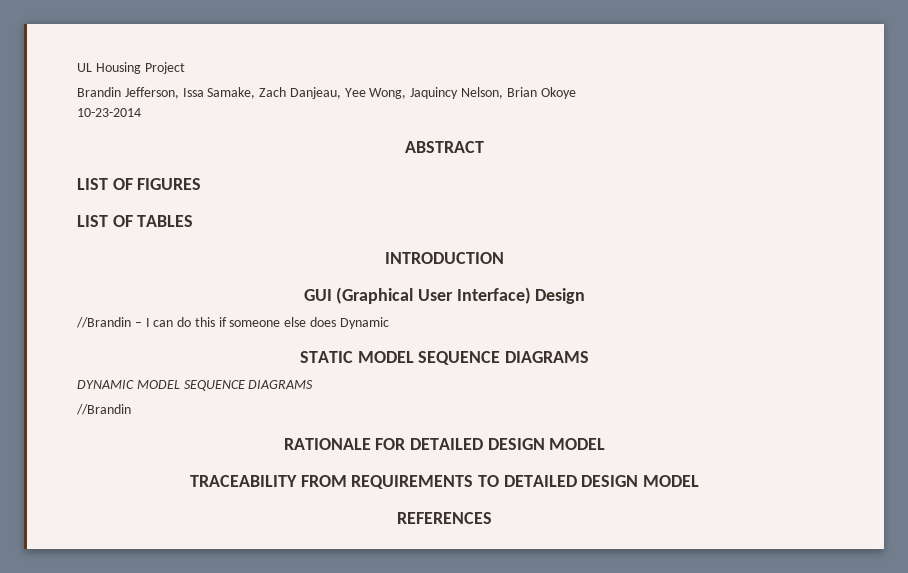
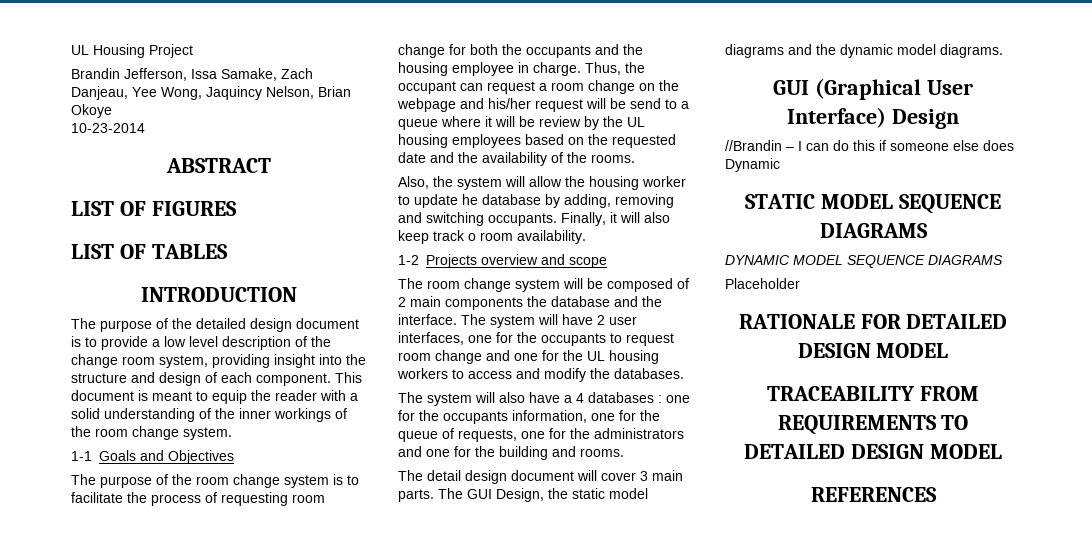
(504, 258) none -> [71,318,359,332] [71,336,331,350] [71,354,366,368] [71,372,362,386] [71,390,358,404] [71,408,347,422] [71,426,232,440] [71,450,234,464] [71,474,359,488] [71,492,325,506] [398,44,643,58] [398,62,645,76] [398,80,679,94] [397,98,689,112] [398,116,645,130] [398,134,676,148] [398,152,635,166] [398,176,686,190] [398,194,674,208] [398,212,670,226] [398,230,586,244] [398,254,607,268] [398,278,689,292] [398,296,662,310] [398,314,637,328] [398,332,674,346] [398,350,659,364] [397,368,684,382] [398,392,690,406] [398,410,660,424] [398,428,684,442] [398,446,624,460] [398,470,683,484] [398,488,648,502] [725,44,1003,58] // The purpose of the detailed design document is to provide a low level description of the change room system, providing insight into the structure and design of each component. This document is meant to equip the reader with a solid understanding of the inner workings of the room change system. // 1-1 Goals and Objectives // The purpose of the room change system is to facilitate the process of requesting room change for both the occupants and the housing employee in charge. Thus, the occupant can request a room change on the webpage and his/her request will be send to a queue where it will be review by the UL housing employees based on the requested date and the availability of the rooms. // Also, the system will allow the housing worker to update he database by adding, removing and switching occupants. Finally, it will also keep track o room availability. // 1-2 Projects overview and scope // The room change system will be composed of 2 main components the database and the interface. The system will have 2 user interfaces, one for the occupants to request room change and one for the UL housing workers to access and modify the databases. // The system will also have a 4 databases : one for the occupants information, one for the queue of requests, one for the administrators and one for the building and rooms. // The detail design document will cover 3 main parts. The GUI Design, the static model diagrams and the dynamic model diagrams.
[76,404,131,415] //Brandin -> [725,278,800,289] Placeholder

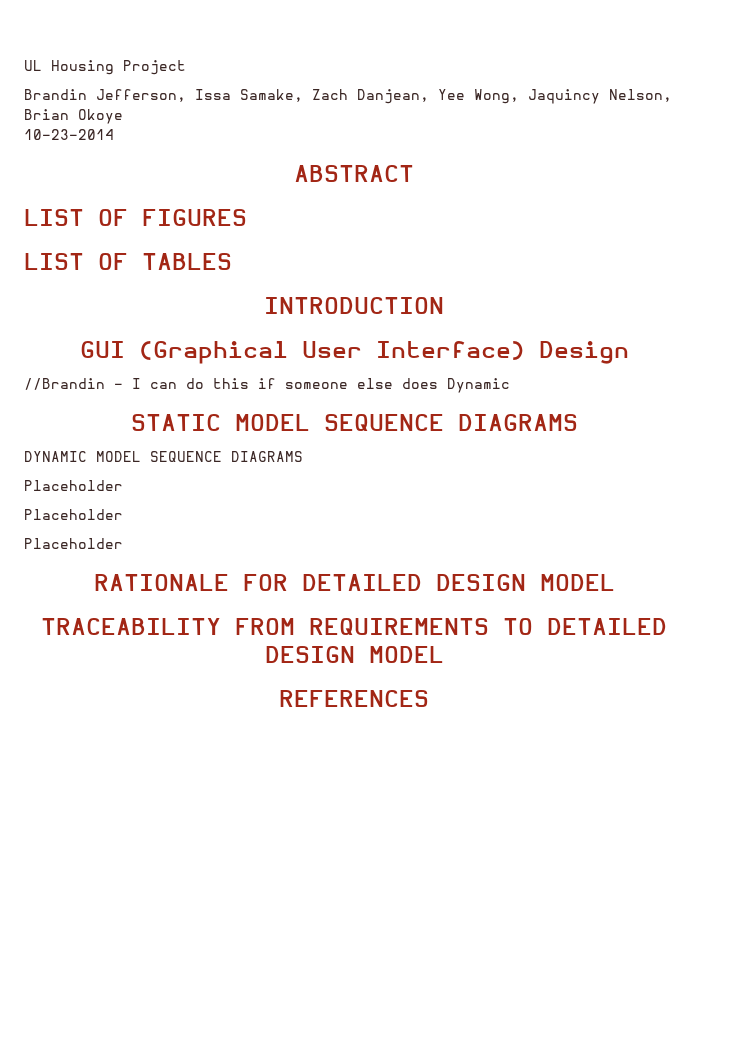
[71,86,128,100] Danjeau, -> [357,89,429,104] Danjean,
[71,318,359,332] [71,336,331,350] [71,354,366,368] [71,372,362,386] [71,390,358,404] [71,408,347,422] [71,426,232,440] [71,450,234,464] [71,474,359,488] [71,492,325,506] [398,44,643,58] [398,62,645,76] [398,80,679,94] [397,98,689,112] [398,116,645,130] [398,134,676,148] [398,152,635,166] [398,176,686,190] [398,194,674,208] [398,212,670,226] [398,230,586,244] [398,254,607,268] [398,278,689,292] [398,296,662,310] [398,314,637,328] [398,332,674,346] [398,350,659,364] [397,368,684,382] [398,392,690,406] [398,410,660,424] [398,428,684,442] [398,446,624,460] [398,470,683,484] [398,488,648,502] [725,44,1003,58] // The purpose of the detailed design document is to provide a low level description of the change room system, providing insight into the structure and design of each component. This document is meant to equip the reader with a solid understanding of the inner workings of the room change system. // 1-1 Goals and Objectives // The purpose of the room change system is to facilitate the process of requesting room change for both the occupants and the housing employee in charge. Thus, the occupant can request a room change on the webpage and his/her request will be send to a queue where it will be review by the UL housing employees based on the requested date and the availability of the rooms. // Also, the system will allow the housing worker to update he database by adding, removing and switching occupants. Finally, it will also keep track o room availability. // 1-2 Projects overview and scope // The room change system will be composed of 2 main components the database and the interface. The system will have 2 user interfaces, one for the occupants to request room change and one for the UL housing workers to access and modify the databases. // The system will also have a 4 databases : one for the occupants information, one for the queue of requests, one for the administrators and one for the building and rooms. // The detail design document will cover 3 main parts. The GUI Design, the static model diagrams and the dynamic model diagrams. -> (444, 305) none
(800, 283) none -> [24,509,123,520] [24,538,123,549] // Placeholder // Placeholder

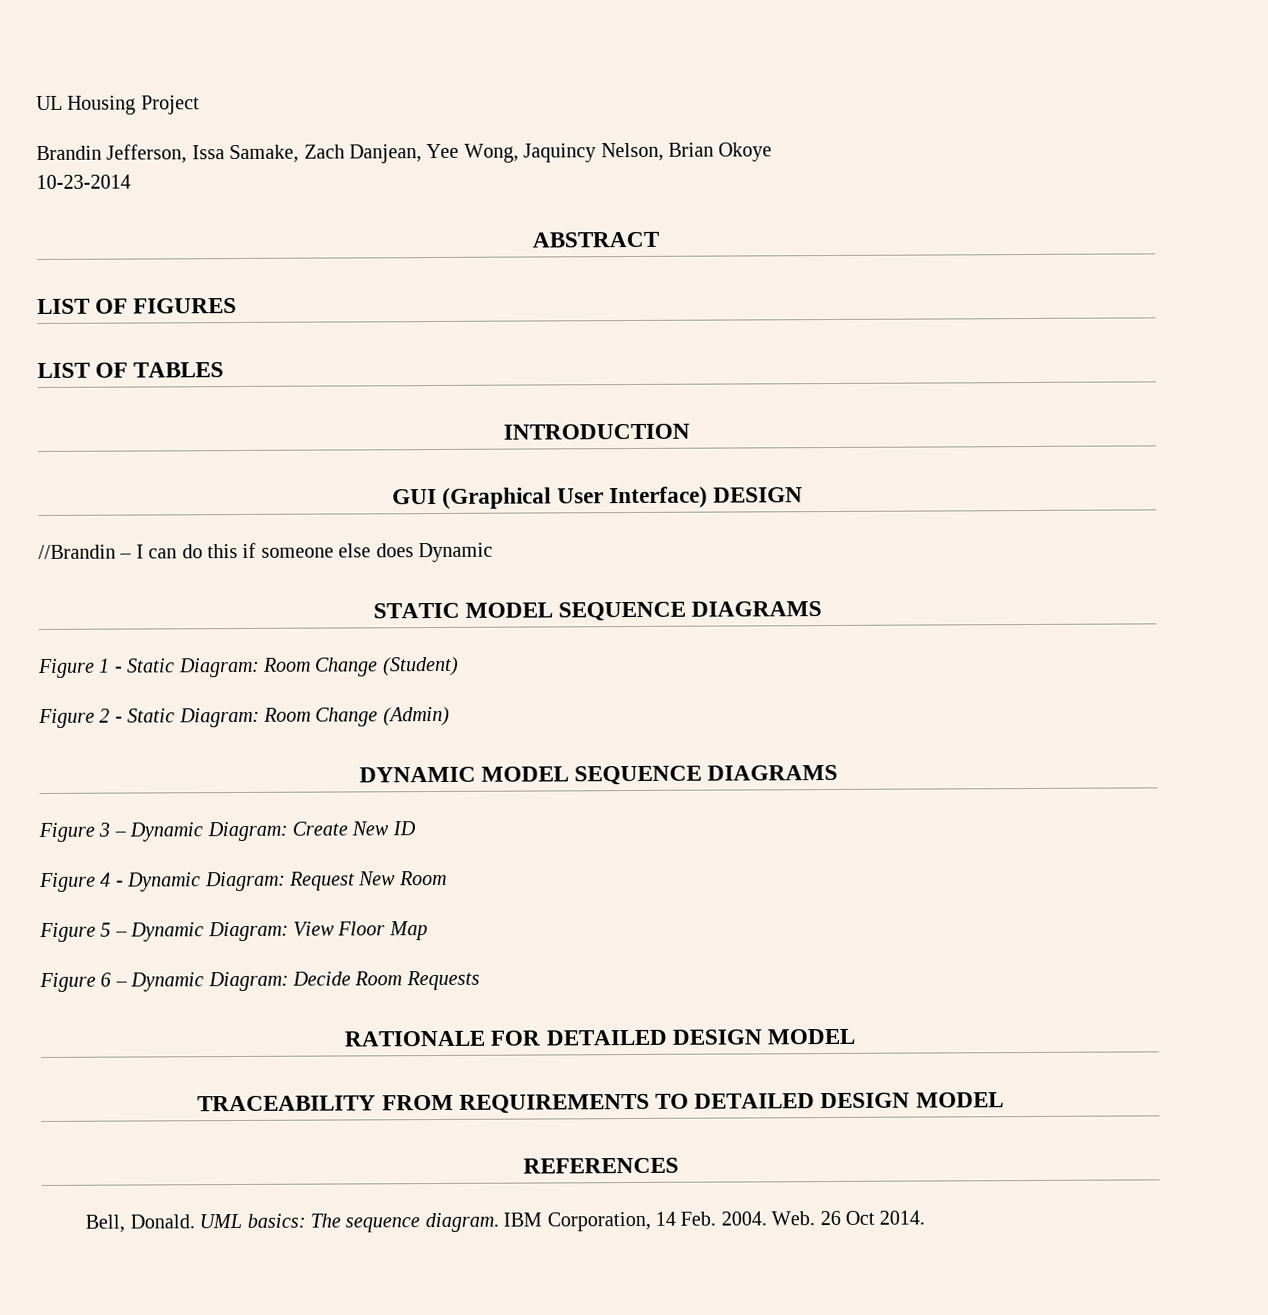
[538,341,629,364] Design -> [712,487,803,503] DESIGN
[24,451,303,462] [24,480,123,491] [24,509,123,520] [24,538,123,549] DYNAMIC MODEL SEQUENCE DIAGRAMS // Placeholder // Placeholder // Placeholder -> [38,656,459,679] [38,706,450,729] [358,764,839,786] [38,821,416,843] [39,870,447,893] [39,921,428,943] [39,970,480,993] Figure 1 - Static Diagram: Room Change (Student) // Figure 2 - Static Diagram: Room Change (Admin) // DYNAMIC MODEL SEQUENCE DIAGRAMS // Figure 3 – Dynamic Diagram: Create New ID // Figure 4 - Dynamic Diagram: Request New Room // Figure 5 – Dynamic Diagram: View Floor Map // Figure 6 – Dynamic Diagram: Decide Room Requests
(429, 698) none -> [85,1210,926,1233] // Bell, Donald. UML basics: The sequence diagram. IBM Corporation, 14 Feb. 2004. Web. 26 Oct 2014.

